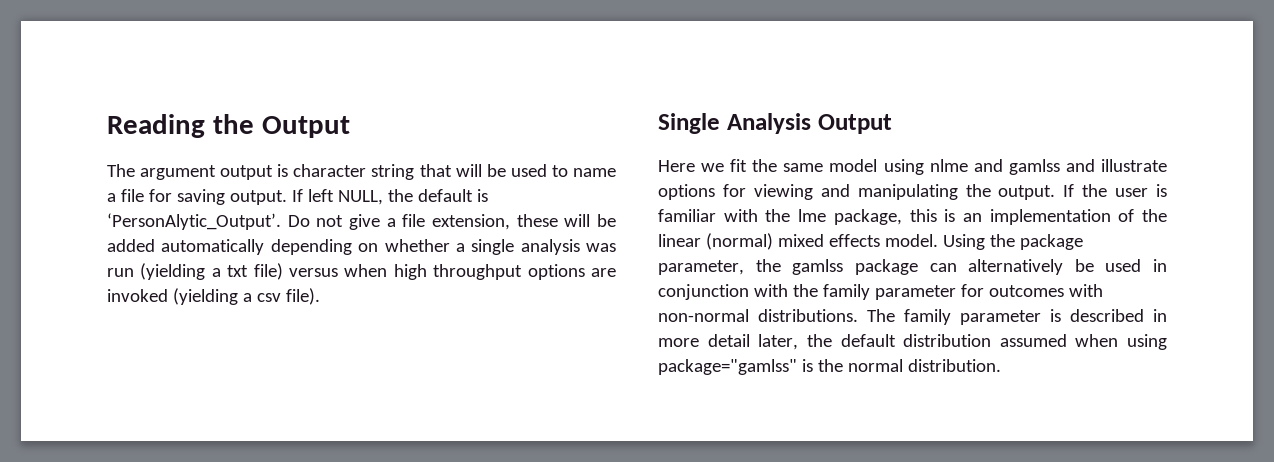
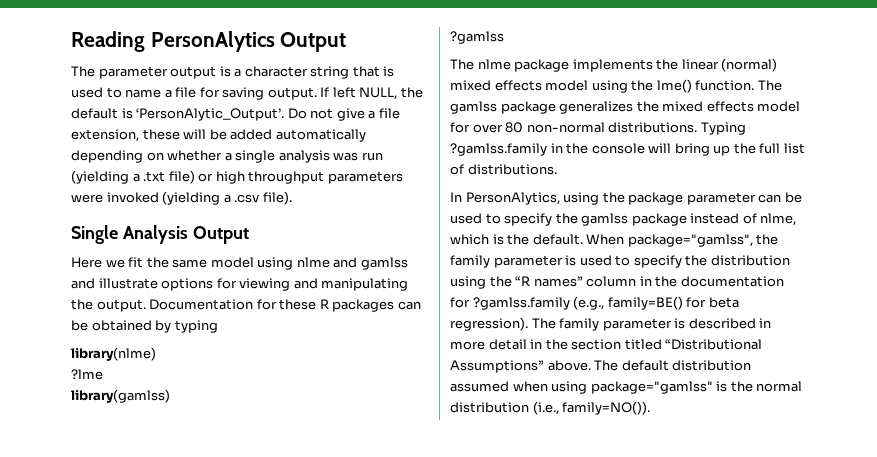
[212,114,254,134] the -> [150,31,275,52] PersonAlytics
[140,165,217,180] argument -> [98,66,168,79] parameter
(289, 170) none -> [234,68,242,77] a
[455,164,506,177] will be -> [383,66,395,77] is
[227,263,616,280] txt file) versus when high throughput options are -> [143,170,403,184] [71,194,103,203] .txt file) or high throughput parameters were
[256,293,281,302] csv -> [234,194,260,203] .csv
[1063,184,1167,197] [658,209,1135,225] If the user is familiar with the lme package, this is an implementation of -> [149,299,421,312] [71,320,218,333] [71,347,156,361] [71,369,103,380] [71,389,170,403] [450,31,504,44] [450,59,653,72] Documentation for these R packages can be obtained by typing // library(nlme) // ?lme // library(gamlss) // ?gamlss // The nlme package implements
[884,234,1083,250] [658,259,1167,275] [658,284,1103,300] [658,309,858,322] model. Using the package parameter, the gamlss package can alternatively be used in conjunction with the family parameter for outcomes with non-normal distributions. -> [545,79,782,93] [450,101,801,114] [450,122,746,135] [450,143,805,156] [450,164,557,175] [450,192,802,205] [450,213,797,226] [450,234,779,247] [450,255,790,268] [450,276,784,289] [450,296,739,310] [450,317,528,331] model using the lme() function. The gamlss package generalizes the mixed effects model for over 80 non-normal distributions. Typing ?gamlss.family in the console will bring up the full list of distributions. // In PersonAlytics, using the package parameter can be used to specify the gamlss package instead of nlme, which is the default. When package="gamlss", the family parameter is used to specify the distribution using the “R names” column in the documentation for ?gamlss.family (e.g., family=BE() for beta regression).
[758,334,832,350] later, the -> [530,339,763,350] [450,360,619,373] in the section titled “Distributional Assumptions” above. The
[907,359,1001,372] distribution. -> [450,401,651,415] distribution (i.e., family=NO()).

